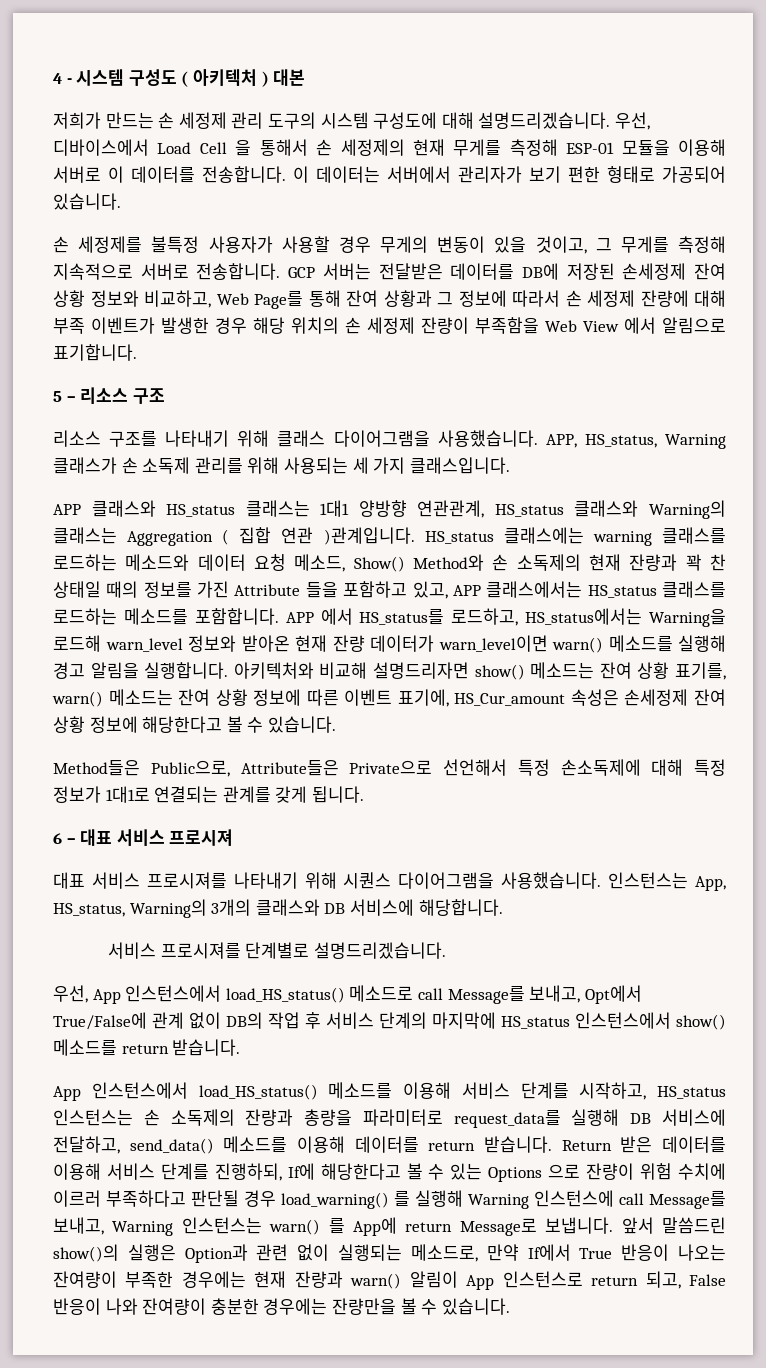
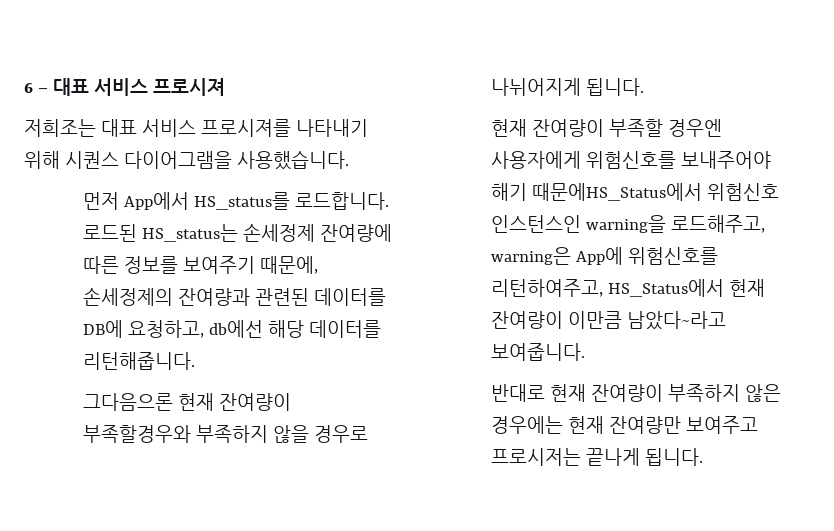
[53,69,306,87] [53,112,650,130] [53,139,726,156] [53,166,726,183] [53,193,121,210] [53,236,726,254] [53,263,726,280] [53,290,726,309] [53,317,726,334] [53,344,137,361] [53,387,165,404] [53,430,726,449] [53,457,510,474] [53,500,726,519] [53,527,726,546] [53,554,727,572] [53,581,727,599] [53,608,726,627] [53,635,726,653] [53,662,726,680] [52,689,726,707] [53,716,336,733] [53,759,726,777] [53,786,364,803] 4 - 시스템 구성도 ( 아키텍처 ) 대본 // 저희가 만드는 손 세정제 관리 도구의 시스템 구성도에 대해 설명드리겠습니다. 우선, 디바이스에서 Load Cell 을 통해서 손 세정제의 현재 무게를 측정해 ESP-01 모듈을 이용해 서버로 이 데이터를 전송합니다. 이 데이터는 서버에서 관리자가 보기 편한 형태로 가공되어 있습니다. // 손 세정제를 불특정 사용자가 사용할 경우 무게의 변동이 있을 것이고, 그 무게를 측정해 지속적으로 서버로 전송합니다. GCP 서버는 전달받은 데이터를 DB에 저장된 손세정제 잔여 상황 정보와 비교하고, Web Page를 통해 잔여 상황과 그 정보에 따라서 손 세정제 잔량에 대해 부족 이벤트가 발생한 경우 해당 위치의 손 세정제 잔량이 부족함을 Web View 에서 알림으로 표기합니다. // 5 – 리소스 구조 // 리소스 구조를 나타내기 위해 클래스 다이어그램을 사용했습니다. APP, HS_status, Warning 클래스가 손 소독제 관리를 위해 사용되는 세 가지 클래스입니다. // APP 클래스와 HS_status 클래스는 1대1 양방향 연관관계, HS_status 클래스와 Warning의 클래스는 Aggregation ( 집합 연관 )관계입니다. HS_status 클래스에는 warning 클래스를 로드하는 메소드와 데이터 요청 메소드, Show() Method와 손 소독제의 현재 잔량과 꽉 찬 상태일 때의 정보를 가진 Attribute 들을 포함하고 있고, APP 클래스에서는 HS_status 클래스를 로드하는 메소드를 포함합니다. APP 에서 HS_status를 로드하고, HS_status에서는 Warning을 로드해 warn_level 정보와 받아온 현재 잔량 데이터가 warn_level이면 warn() 메소드를 실행해 경고 알림을 실행합니다. 아키텍처와 비교해 설명드리자면 show() 메소드는 잔여 상황 표기를, warn() 메소드는 잔여 상황 정보에 따른 이벤트 표기에, HS_Cur_amount 속성은 손세정제 잔여 상황 정보에 해당한다고 볼 수 있습니다. // Method들은 Public으로, Attribute들은 Private으로 선언해서 특정 손소독제에 대해 특정 정보가 1대1로 연결되는 관계를 갖게 됩니다. // -> (24, 88) none
(234, 837) none -> [24,119,96,137] 저희조는
[608,872,726,891] [53,899,503,918] [108,942,446,959] [53,985,642,1004] [53,1012,726,1030] [53,1039,241,1056] [53,1082,726,1101] [53,1109,726,1128] [53,1136,726,1154] [53,1163,726,1182] [53,1190,726,1209] [53,1217,726,1236] [53,1244,727,1263] [53,1271,726,1290] [53,1298,510,1315] 인스턴스는 App, HS_status, Warning의 3개의 클래스와 DB 서비스에 해당합니다. // 서비스 프로시져를 단계별로 설명드리겠습니다. // 우선, App 인스턴스에서 load_HS_status() 메소드로 call Message를 보내고, Opt에서 True/False에 관계 없이 DB의 작업 후 서비스 단계의 마지막에 HS_status 인스턴스에서 show() 메소드를 return 받습니다. // App 인스턴스에서 load_HS_status() 메소드를 이용해 서비스 단계를 시작하고, HS_status 인스턴스는 손 소독제의 잔량과 총량을 파라미터로 request_data를 실행해 DB 서비스에 전달하고, send_data() 메소드를 이용해 데이터를 return 받습니다. Return 받은 데이터를 이용해 서비스 단계를 진행하되, If에 해당한다고 볼 수 있는 Options 으로 잔량이 위험 수치에 이르러 부족하다고 판단될 경우 load_warning() 를 실행해 Warning 인스턴스에 call Message를 보내고, Warning 인스턴스는 warn() 를 App에 return Message로 보냅니다. 앞서 말씀드린 show()의 실행은 Option과 관련 없이 실행되는 메소드로, 만약 If에서 True 반응이 나오는 잔여량이 부족한 경우에는 현재 잔량과 warn() 알림이 App 인스턴스로 return 되고, False 반응이 나와 잔여량이 충분한 경우에는 잔량만을 볼 수 있습니다. -> [82,192,389,210] [82,223,392,242] [82,256,318,274] [82,287,386,306] [82,320,381,338] [82,352,195,370] [82,393,291,411] [82,425,368,443] [490,78,644,96] [490,119,722,137] [490,151,771,169] [490,183,779,201] [490,215,765,233] [490,247,718,265] [490,279,765,297] [490,311,726,330] [490,343,585,361] [490,384,781,402] [490,416,758,434] [490,448,703,466] // 먼저 App에서 HS_status를 로드합니다. 로드된 HS_status는 손세정제 잔여량에 따른 정보를 보여주기 때문에, 손세정제의 잔여량과 관련된 데이터를 DB에 요청하고, db에선 해당 데이터를 리턴해줍니다. // 그다음으론 현재 잔여량이 부족할경우와 부족하지 않을 경우로 나뉘어지게 됩니다. // 현재 잔여량이 부족할 경우엔 사용자에게 위험신호를 보내주어야 해기 때문에HS_Status에서 위험신호 인스턴스인 warning을 로드해주고, warning은 App에 위험신호를 리턴하여주고, HS_Status에서 현재 잔여량이 이만큼 남았다~라고 보여줍니다. // 반대로 현재 잔여량이 부족하지 않은 경우에는 현재 잔여량만 보여주고 프로시저는 끝나게 됩니다.

